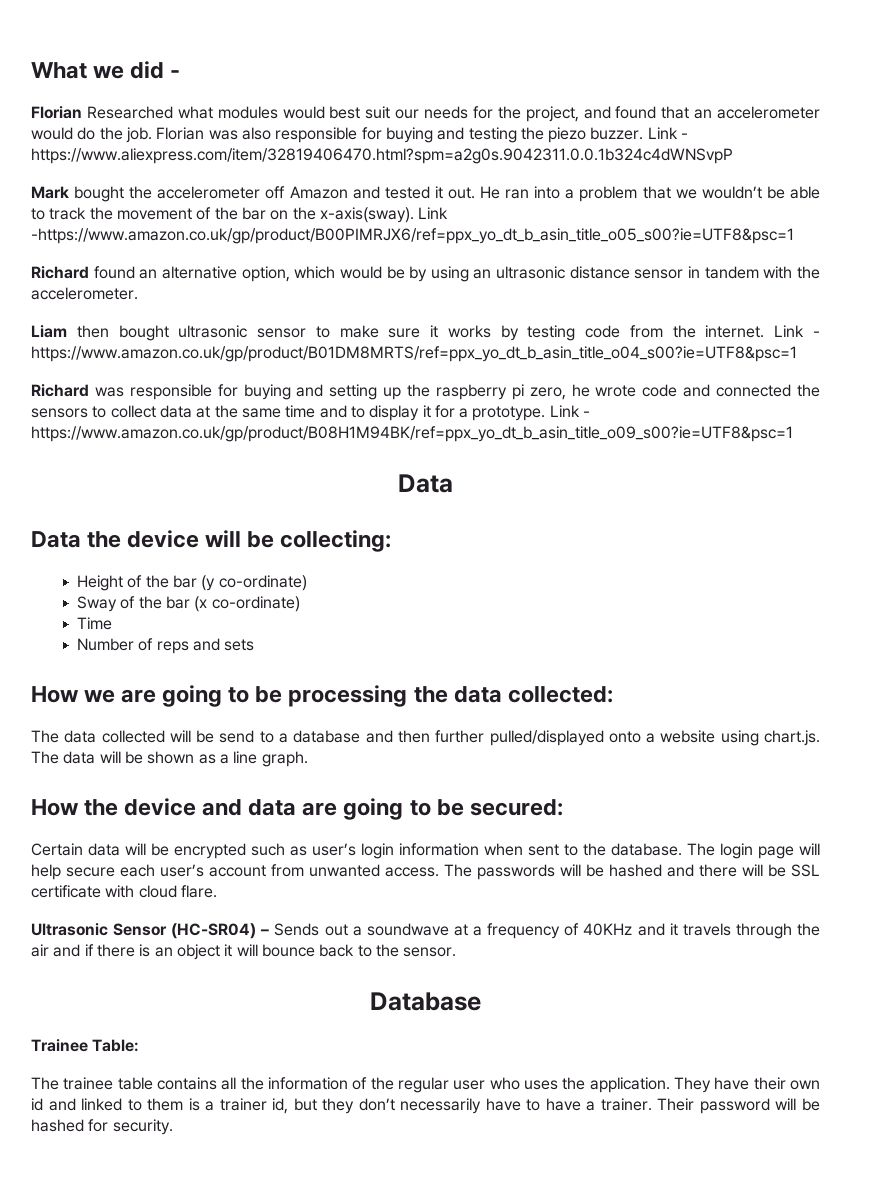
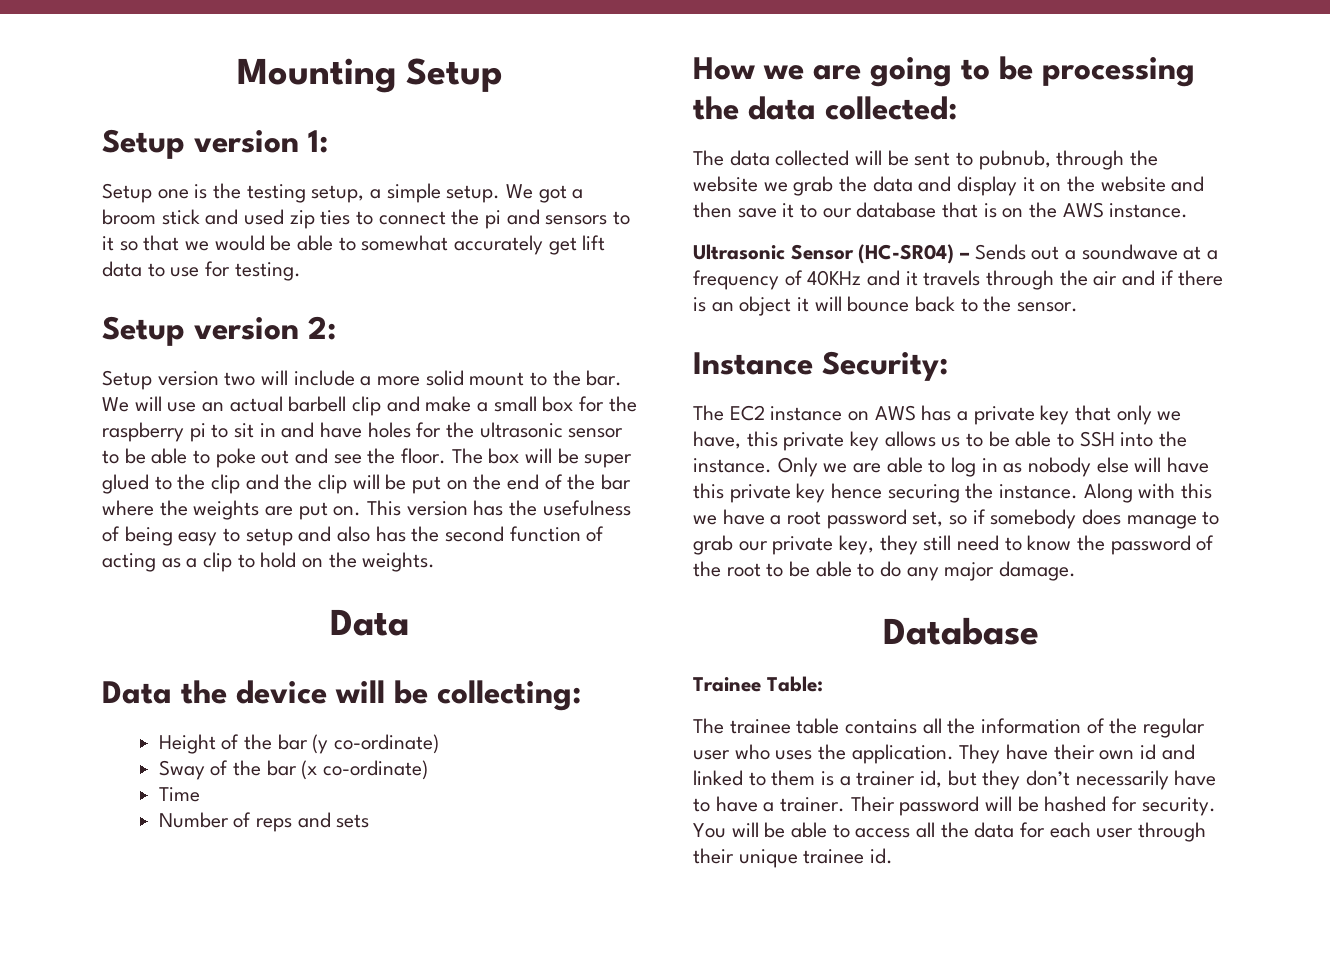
[31,61,181,79] [31,106,820,122] [31,127,689,143] [31,148,733,164] [31,186,638,202] What we did - // Florian Researched what modules would best suit our needs for the project, and found that an accelerometer would do the job. Florian was also responsible for buying and testing the piezo buzzer. Link - https://www.aliexpress.com/item/32819406470.html?spm=a2g0s.9042311.0.0.1b324c4dWNSvpP // Mark bought the accelerometer off Amazon and tested it out. He ran into a problem -> [236,58,503,93] [102,129,328,159] [102,183,584,203] [102,209,631,229] [102,236,138,251] Mounting Setup // Setup version 1: // Setup one is the testing setup, a simple setup. We got a broom stick and used zip ties to connect the pi and sensors to it so
[701,186,820,199] [31,207,449,223] [31,228,794,244] [31,266,820,282] [31,287,138,300] [31,325,820,341] [31,346,797,362] [31,384,820,400] [31,405,591,421] [31,426,793,442] wouldn’t be able to track the movement of the bar on the x-axis(sway). Link -https://www.amazon.co.uk/gp/product/B00PIMRJX6/ref=ppx_yo_dt_b_asin_title_o05_s00?ie=UTF8&psc=1 // Richard found an alternative option, which would be by using an ultrasonic distance sensor in tandem with the accelerometer. // Liam then bought ultrasonic sensor to make sure it works by testing code from the internet. Link - https://www.amazon.co.uk/gp/product/B01DM8MRTS/ref=ppx_yo_dt_b_asin_title_o04_s00?ie=UTF8&psc=1 // Richard was responsible for buying and setting up the raspberry pi zero, he wrote code and connected the sensors to collect data at the same time and to display it for a prototype. Link - https://www.amazon.co.uk/gp/product/B08H1M94BK/ref=ppx_yo_dt_b_asin_title_o09_s00?ie=UTF8&psc=1 -> [214,235,606,255] [102,261,301,281] [102,316,336,346] [102,370,623,390] [102,396,637,416] [102,422,624,442] [102,448,633,468] [102,474,632,494] [102,500,631,520] [102,526,605,546] [102,552,436,572] would be able to somewhat accurately get lift data to use for testing. // Setup version 2: // Setup version two will include a more solid mount to the bar. We will use an actual barbell clip and make a small box for the raspberry pi to sit in and have holes for the ultrasonic sensor to be able to poke out and see the floor. The box will be super glued to the clip and the clip will be put on the end of the bar where the weights are put on. This version has the usefulness of being easy to setup and also has the second function of acting as a clip to hold on the weights.
[219,730,820,746] [31,751,308,767] [31,798,563,820] [31,843,820,859] [31,864,820,880] [31,885,217,898] send to a database and then further pulled/displayed onto a website using chart.js. The data will be shown as a line graph. // How the device and data are going to be secured: // Certain data will be encrypted such as user’s login information when sent to the database. The login page will help secure each user’s account from unwanted access. The passwords will be hashed and there will be SSL certificate with cloud flare. -> [914,150,1159,170] [693,176,1205,196] [693,202,1189,218] sent to pubnub, through the website we grab the data and display it on the website and then save it to our database that is on the AWS instance.
(457, 952) none -> [693,351,948,381] [693,405,1182,425] [693,431,1188,451] [693,457,1210,477] [693,483,1213,503] [693,509,1220,529] [693,535,1215,555] [693,561,1077,581] // Instance Security: // The EC2 instance on AWS has a private key that only we have, this private key allows us to be able to SSH into the instance. Only we are able to log in as nobody else will have this private key hence securing the instance. Along with this we have a root password set, so if somebody does manage to grab our private key, they still need to know the password of the root to be able to do any major damage.
(173, 1127) none -> [693,822,1207,842] [693,848,894,868] You will be able to access all the data for each user through their unique trainee id.

